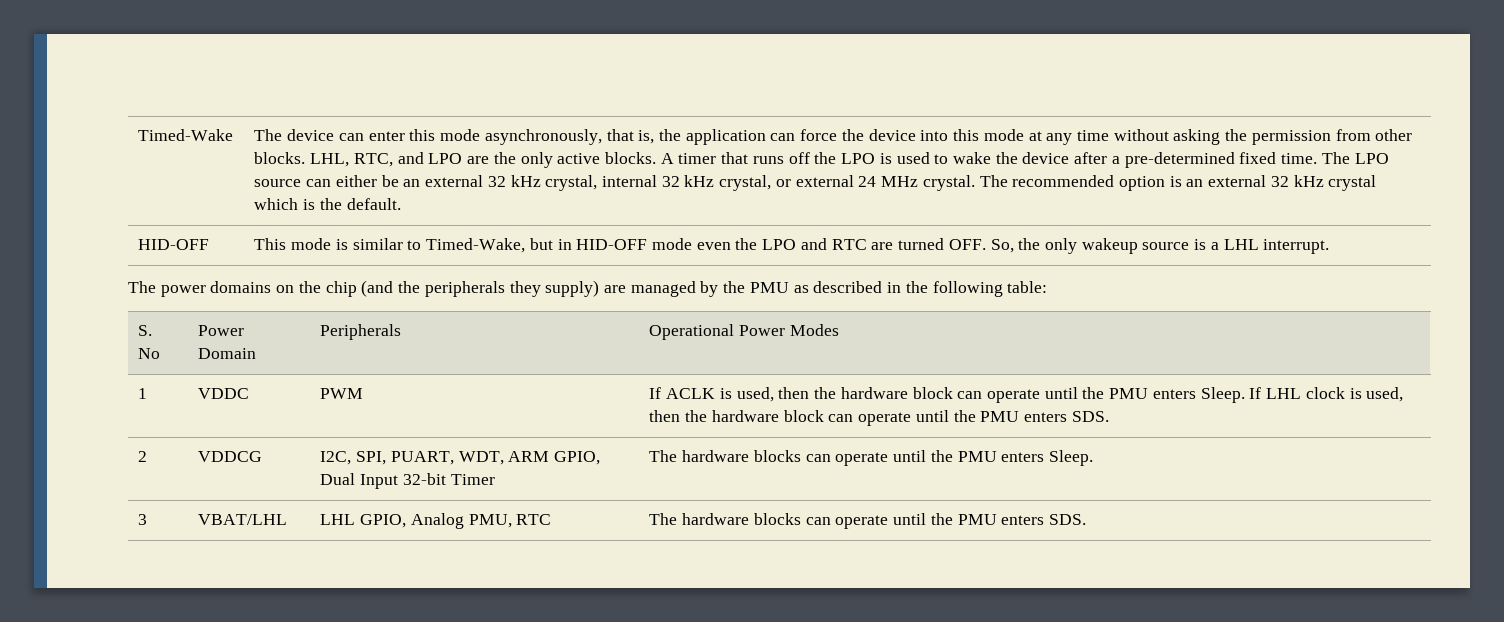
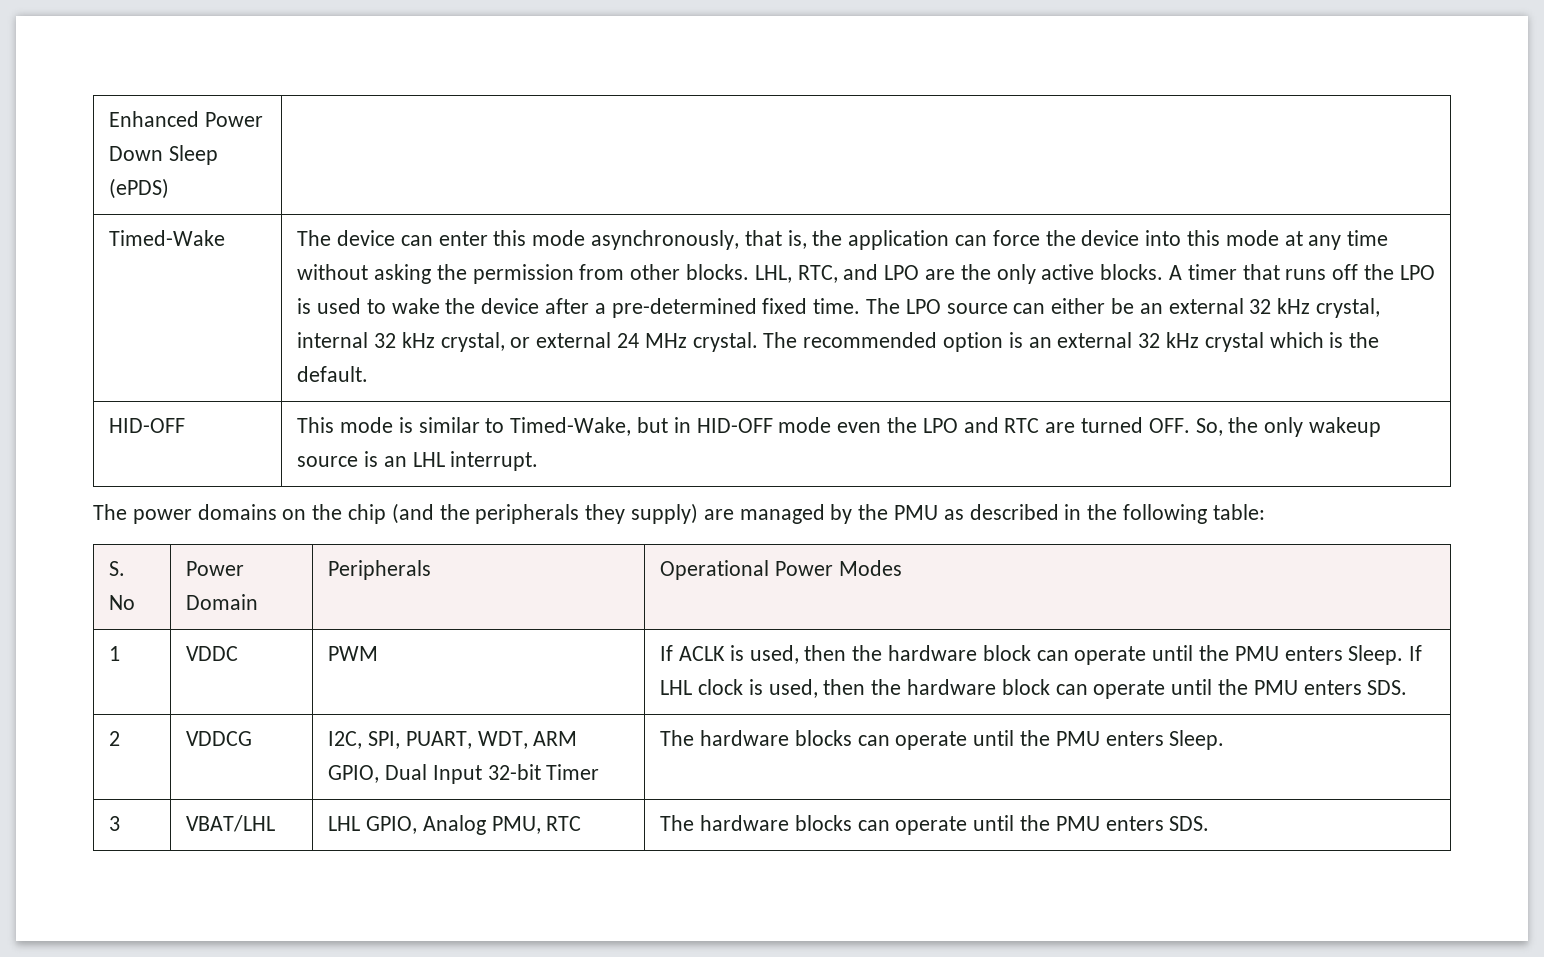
(138, 135) none -> [109,111,263,127] [109,145,218,165] [109,178,170,199] Enhanced Power Down Sleep (ePDS) | //
[1210,242,1219,250] a -> [383,456,407,467] an

